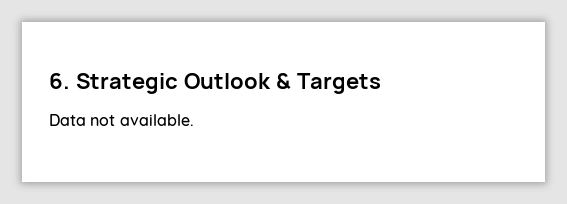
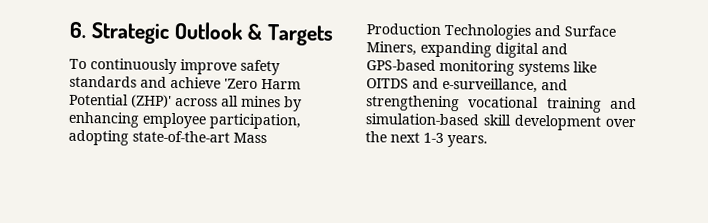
[49,114,194,126] Data not available. -> [69,58,280,76] [69,75,301,90] [69,93,302,112] [68,111,301,130] [68,129,267,146] [366,23,616,40] [366,41,568,59] [366,59,597,77] [366,77,568,94] [366,95,637,113] [365,113,636,131] [365,131,488,148] To continuously improve safety standards and achieve 'Zero Harm Potential (ZHP)' across all mines by enhancing employee participation, adopting state-of-the-art Mass Production Technologies and Surface Miners, expanding digital and GPS-based monitoring systems like OITDS and e-surveillance, and strengthening vocational training and simulation-based skill development over the next 1-3 years.

